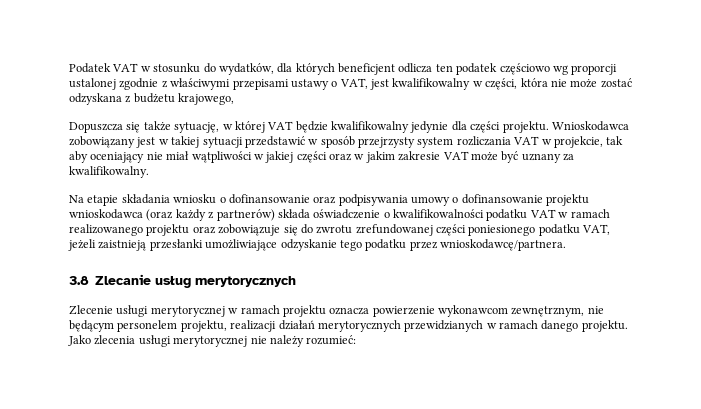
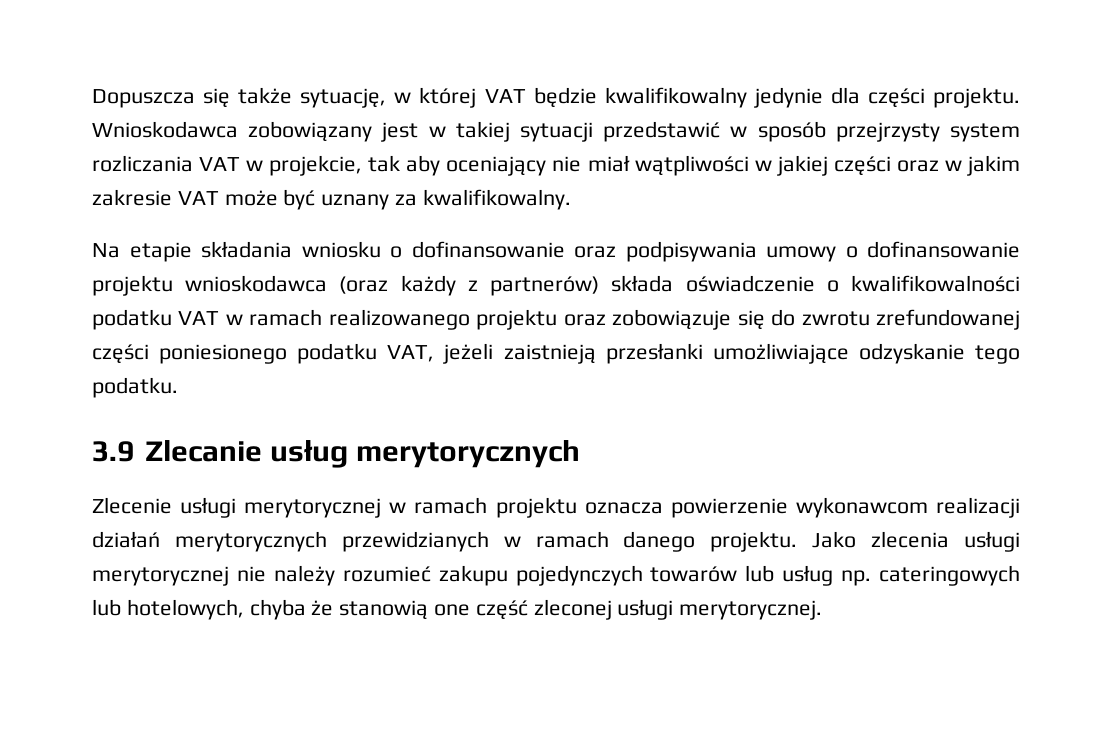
[69,63,618,75] [69,78,632,90] [69,93,235,105] Podatek VAT w stosunku do wydatków, dla których beneficjent odlicza ten podatek częściowo wg proporcji ustalonej zgodnie z właściwymi przepisami ustawy o VAT, jest kwalifikowalny w części, która nie może zostać odzyskana z budżetu krajowego, // -> (92, 98) none
[365,239,566,251] [69,276,89,285] podatku przez wnioskodawcę/partnera. // 3.8 -> [92,377,178,398] [92,441,134,462] podatku. // 3.9
[511,306,604,317] [69,320,227,332] zewnętrznym, nie będącym personelem projektu, -> (928, 507) none
[306,335,357,345] rozumieć: -> [342,565,1020,586] [92,599,823,620] rozumieć zakupu pojedynczych towarów lub usług np. cateringowych lub hotelowych, chyba że stanowią one część zleconej usługi merytorycznej.

